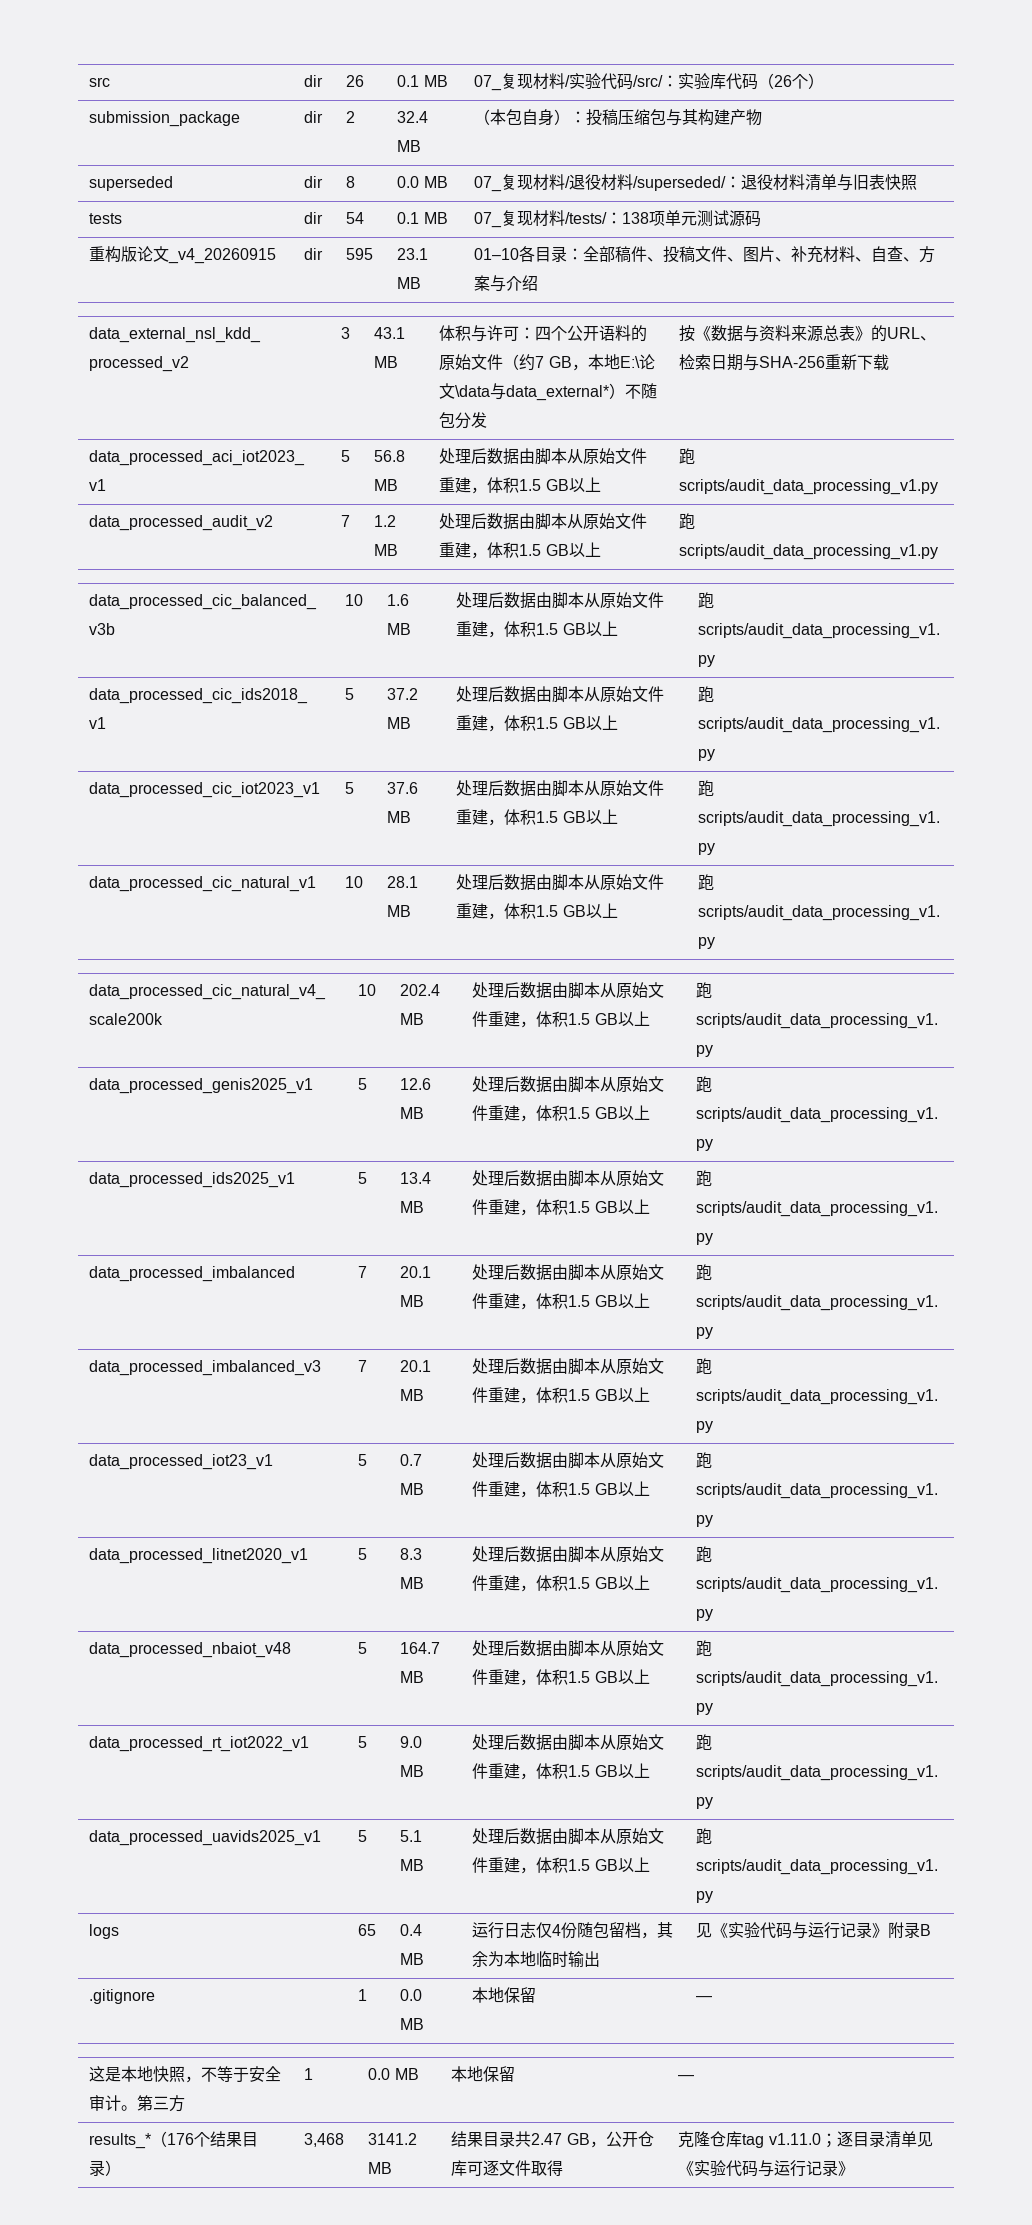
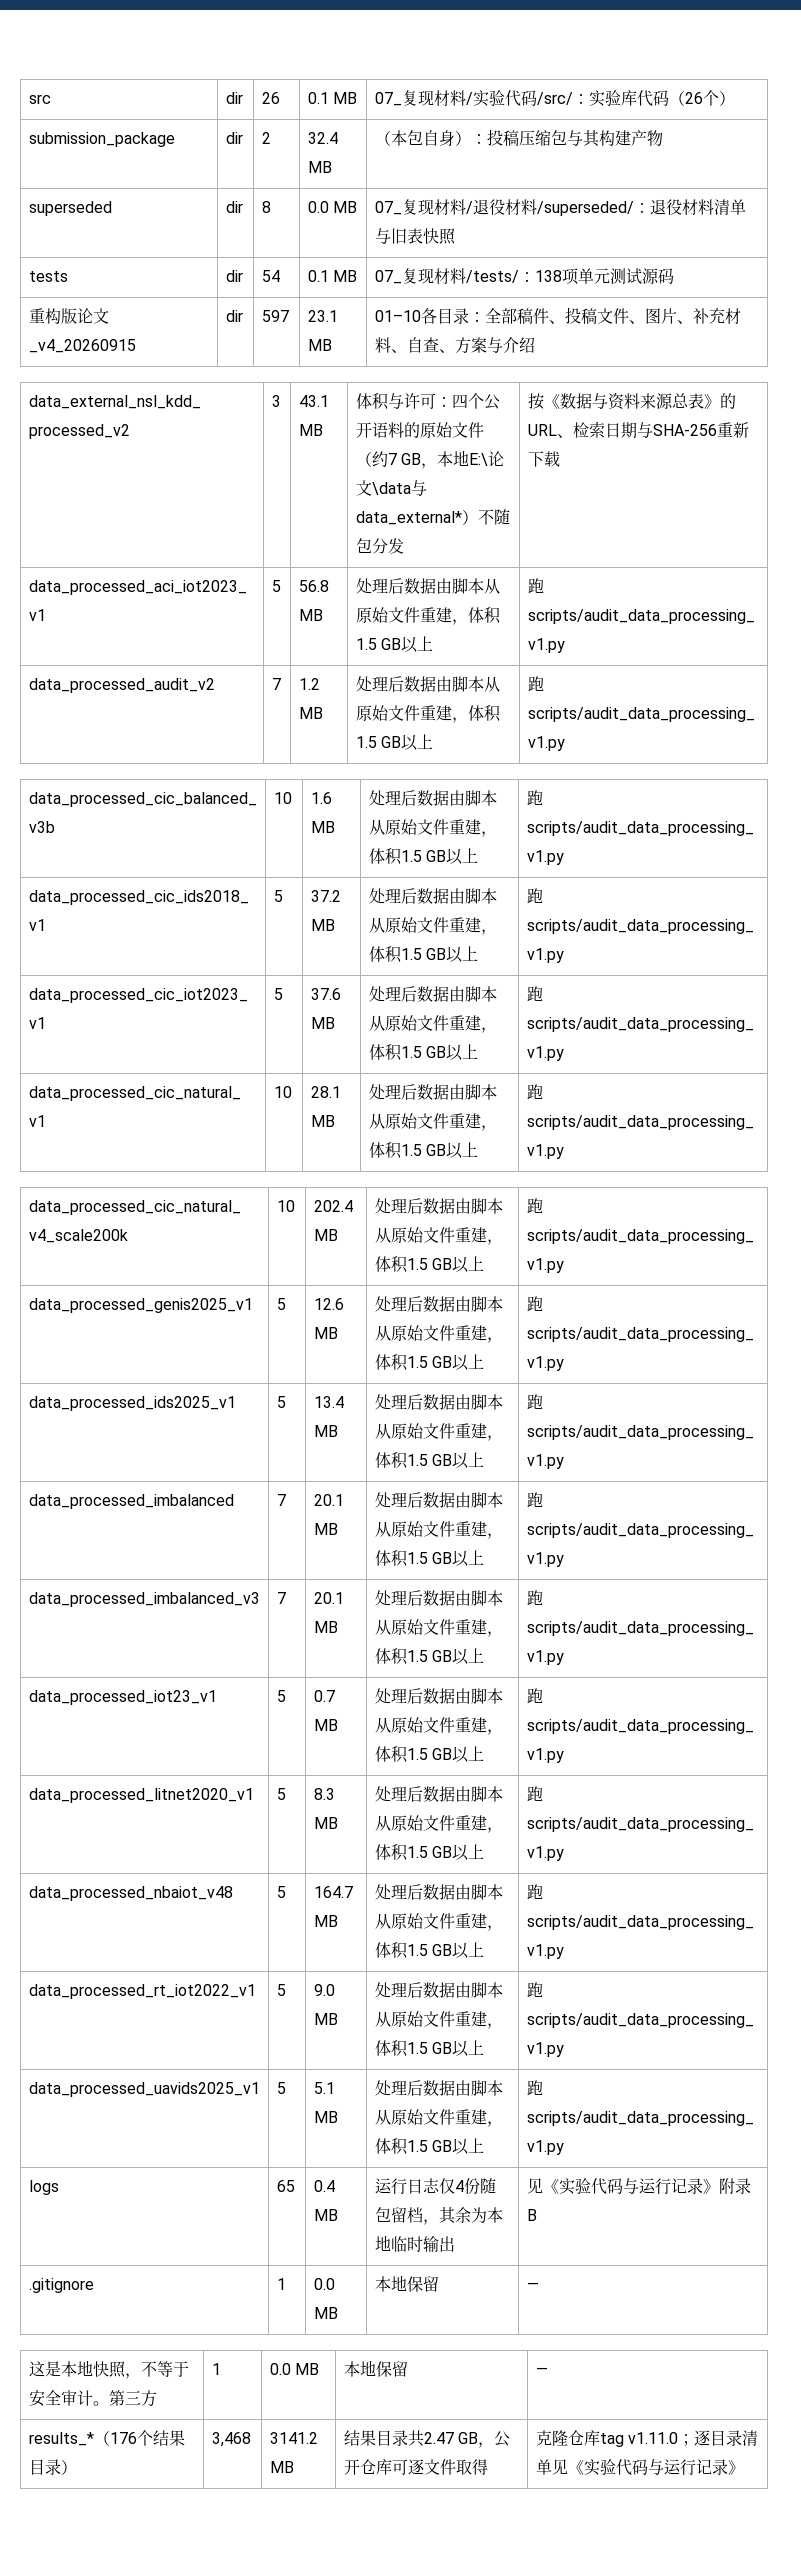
[346,248,374,260] 595 -> [261,310,289,322] 597

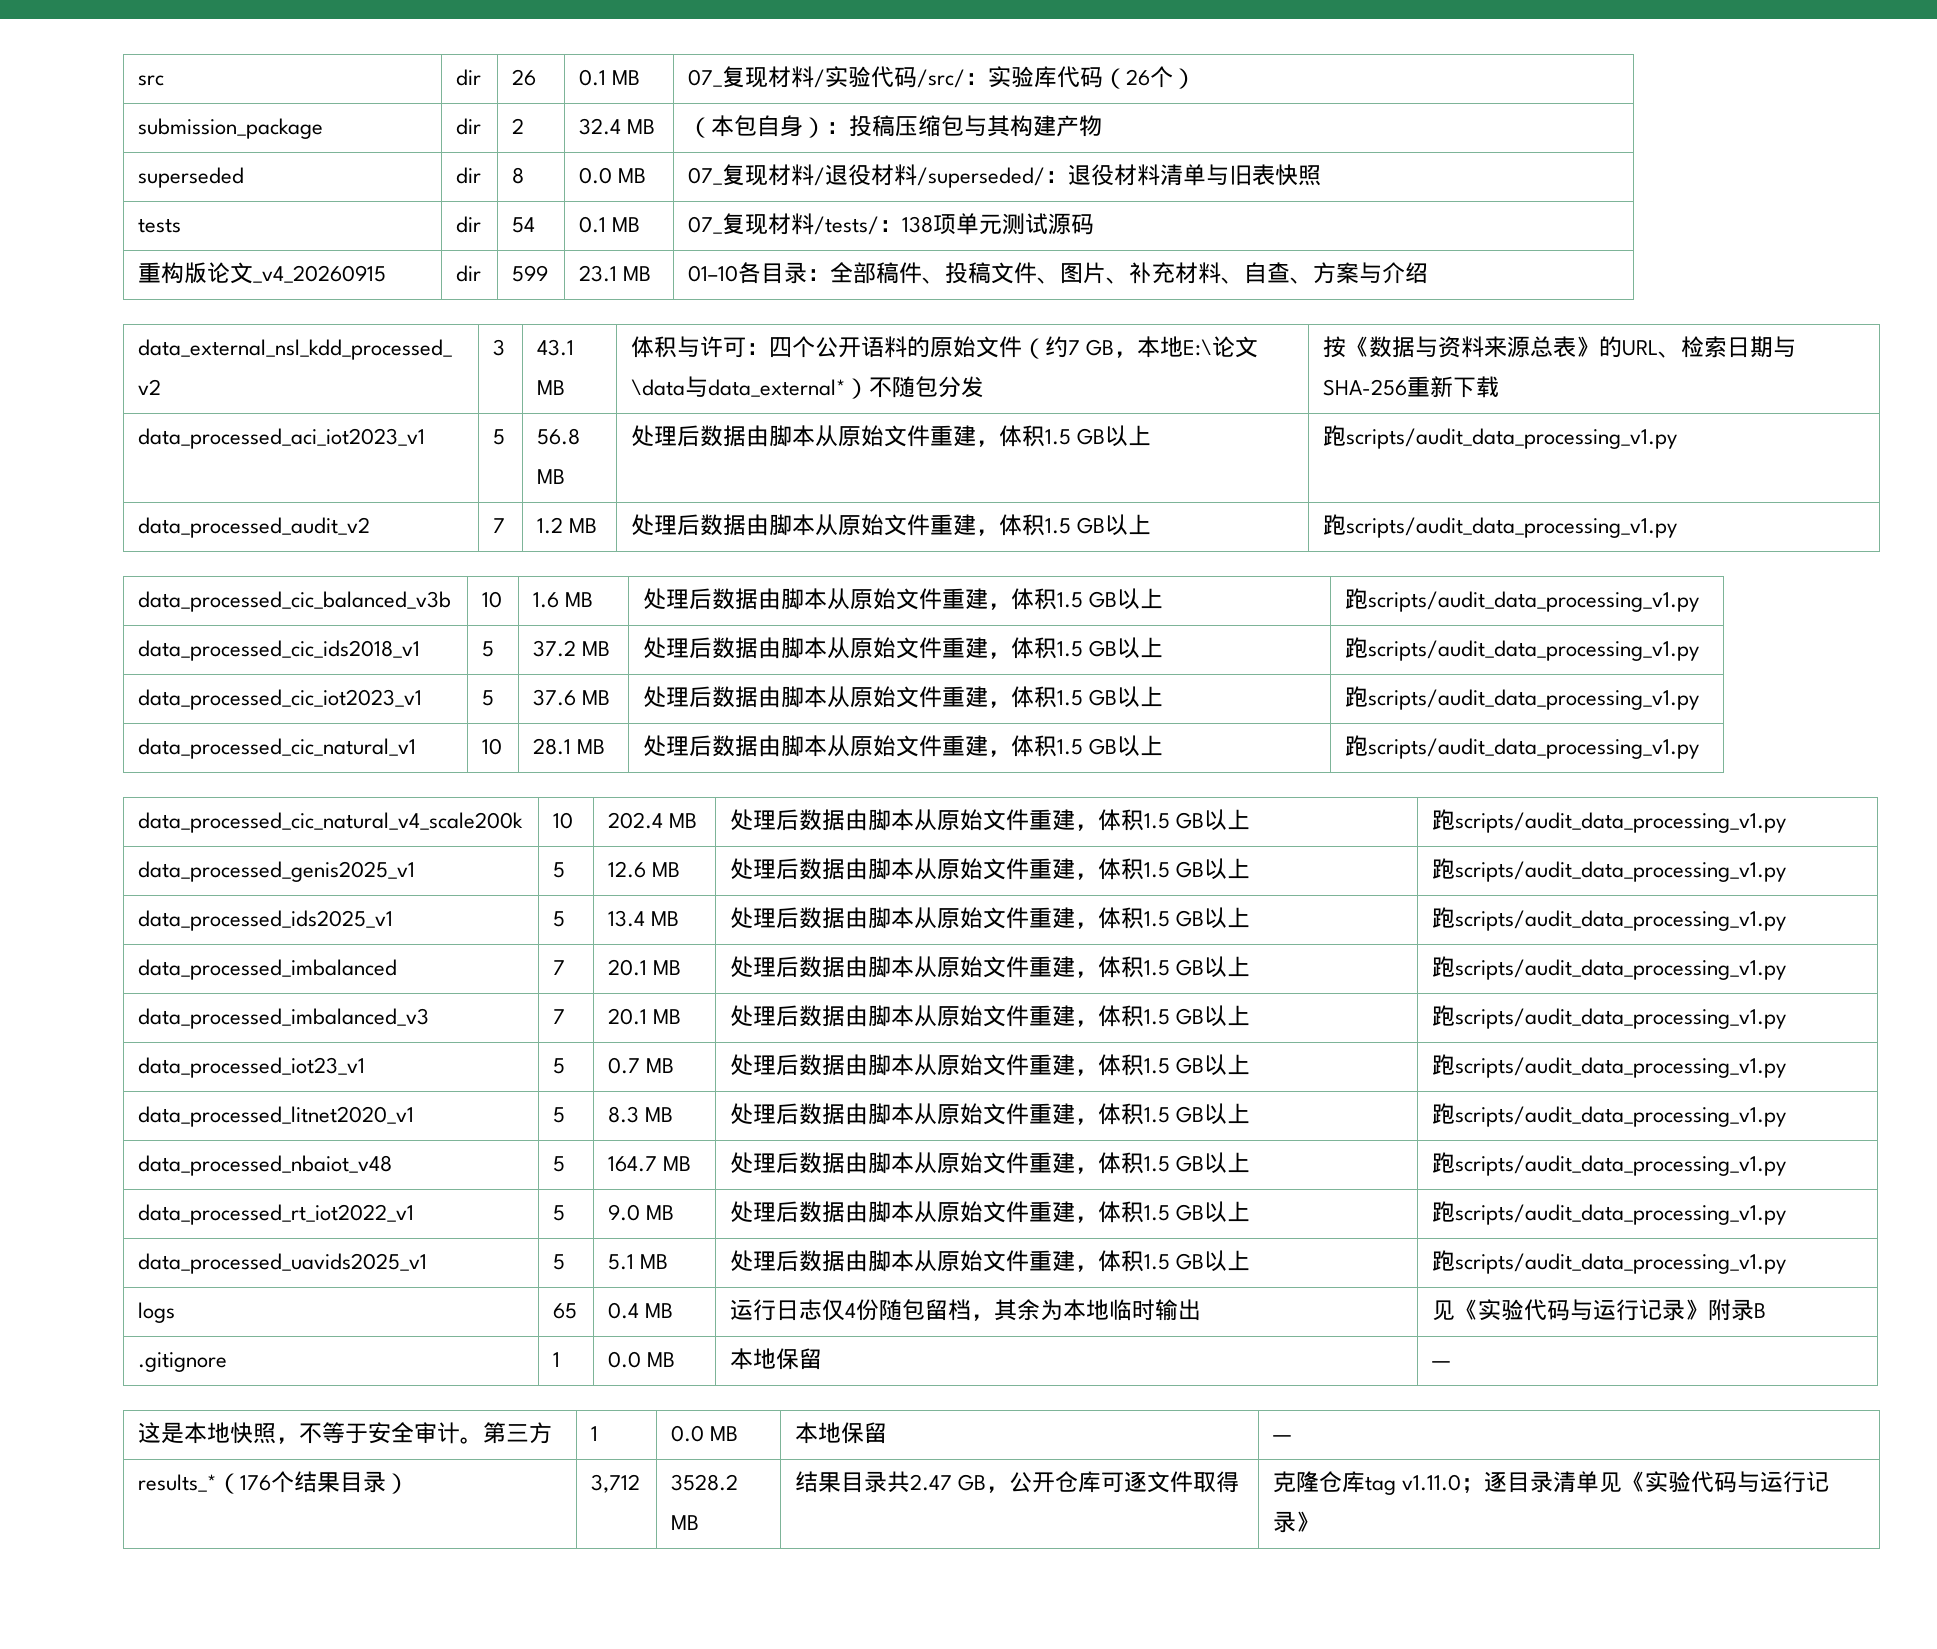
[261,310,289,322] 597 -> [512,265,549,282] 599
[211,2432,251,2447] [269,2432,318,2444] 3,468 | 3141.2 -> [591,1474,641,1493] [671,1474,739,1491] 3,712 | 3528.2

